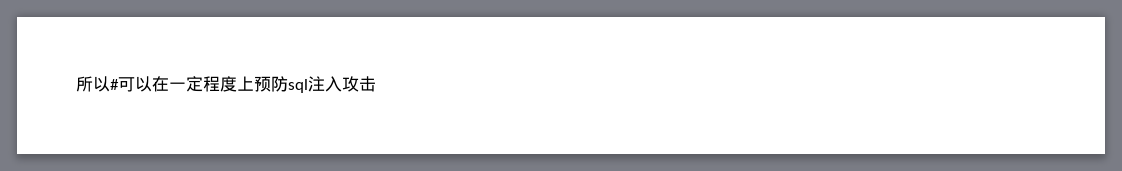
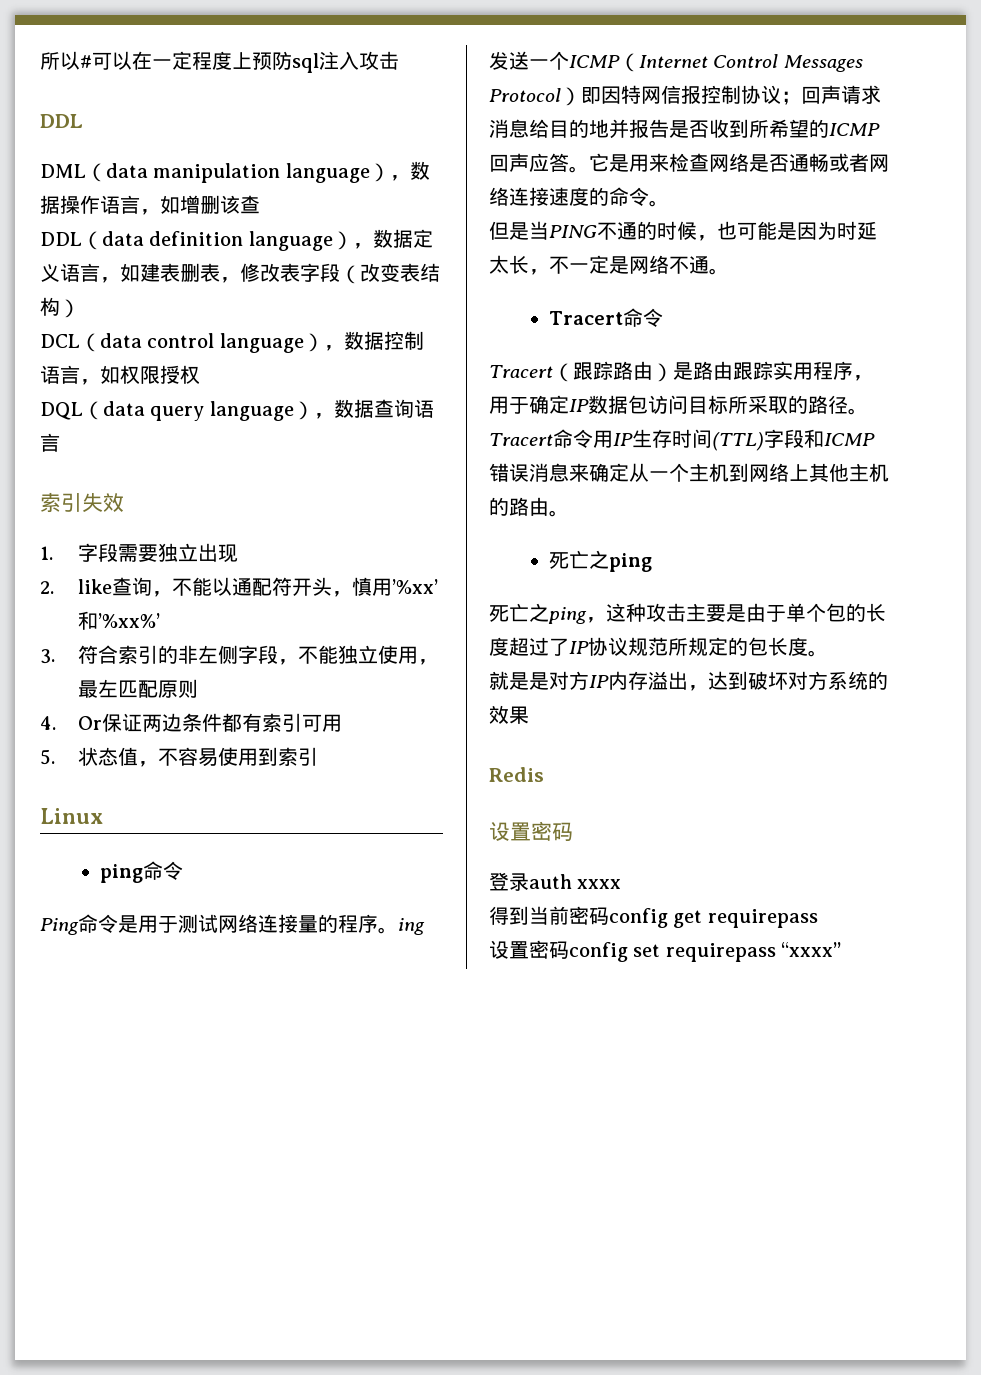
(376, 84) none -> [40,114,83,128] [40,161,430,183] [40,195,260,215] [40,229,433,251] [40,263,440,284] [40,297,80,318] [40,331,424,353] [40,365,200,385] [40,399,434,421] [40,433,60,452] [40,492,124,513] [40,543,238,563] [40,577,438,597] [77,611,160,630] [40,645,438,665] [77,679,198,698] [40,713,342,732] [40,747,318,767] [40,808,103,824] [99,861,183,883] [40,914,425,935] [489,51,863,72] [489,85,881,106] [489,119,880,139] [489,153,889,173] [489,187,669,207] [489,221,877,241] [489,255,729,275] [548,308,663,327] [489,361,873,382] [489,395,868,415] [489,429,875,451] [489,463,889,482] [489,497,569,517] [548,550,652,572] [489,603,886,624] [489,637,828,657] [489,671,888,691] [489,705,529,724] [489,767,544,782] [489,821,573,841] [489,872,622,891] [489,906,818,928] [489,940,842,962] // DDL // DML（data manipulation language），数据操作语言，如增删该查 // DDL（data definition language），数据定义语言，如建表删表，修改表字段（改变表结构） // DCL（data control language），数据控制语言，如权限授权 // DQL（data query language），数据查询语言 // 索引失效 // 1.字段需要独立出现 // 2. like查询，不能以通配符开头，慎用’%xx’和’%xx%’ // 3.符合索引的非左侧字段，不能独立使用，最左匹配原则 // 4. Or保证两边条件都有索引可用 // 5.状态值，不容易使用到索引 // Linux // ping命令 // Ping命令是用于测试网络连接量的程序。ing发送一个ICMP（Internet Control Messages Protocol）即因特网信报控制协议；回声请求消息给目的地并报告是否收到所希望的ICMP回声应答。它是用来检查网络是否通畅或者网络连接速度的命令。 // 但是当PING不通的时候，也可能是因为时延太长，不一定是网络不通。 // Tracert命令 // Tracert（跟踪路由）是路由跟踪实用程序，用于确定IP数据包访问目标所采取的路径。Tracert命令用IP生存时间(TTL)字段和ICMP错误消息来确定从一个主机到网络上其他主机的路由。 // 死亡之ping // 死亡之ping，这种攻击主要是由于单个包的长度超过了IP协议规范所规定的包长度。 // 就是是对方IP内存溢出，达到破坏对方系统的效果 // Redis // 设置密码 // 登录auth xxxx // 得到当前密码config get requirepass // 设置密码config set requirepass “xxxx”

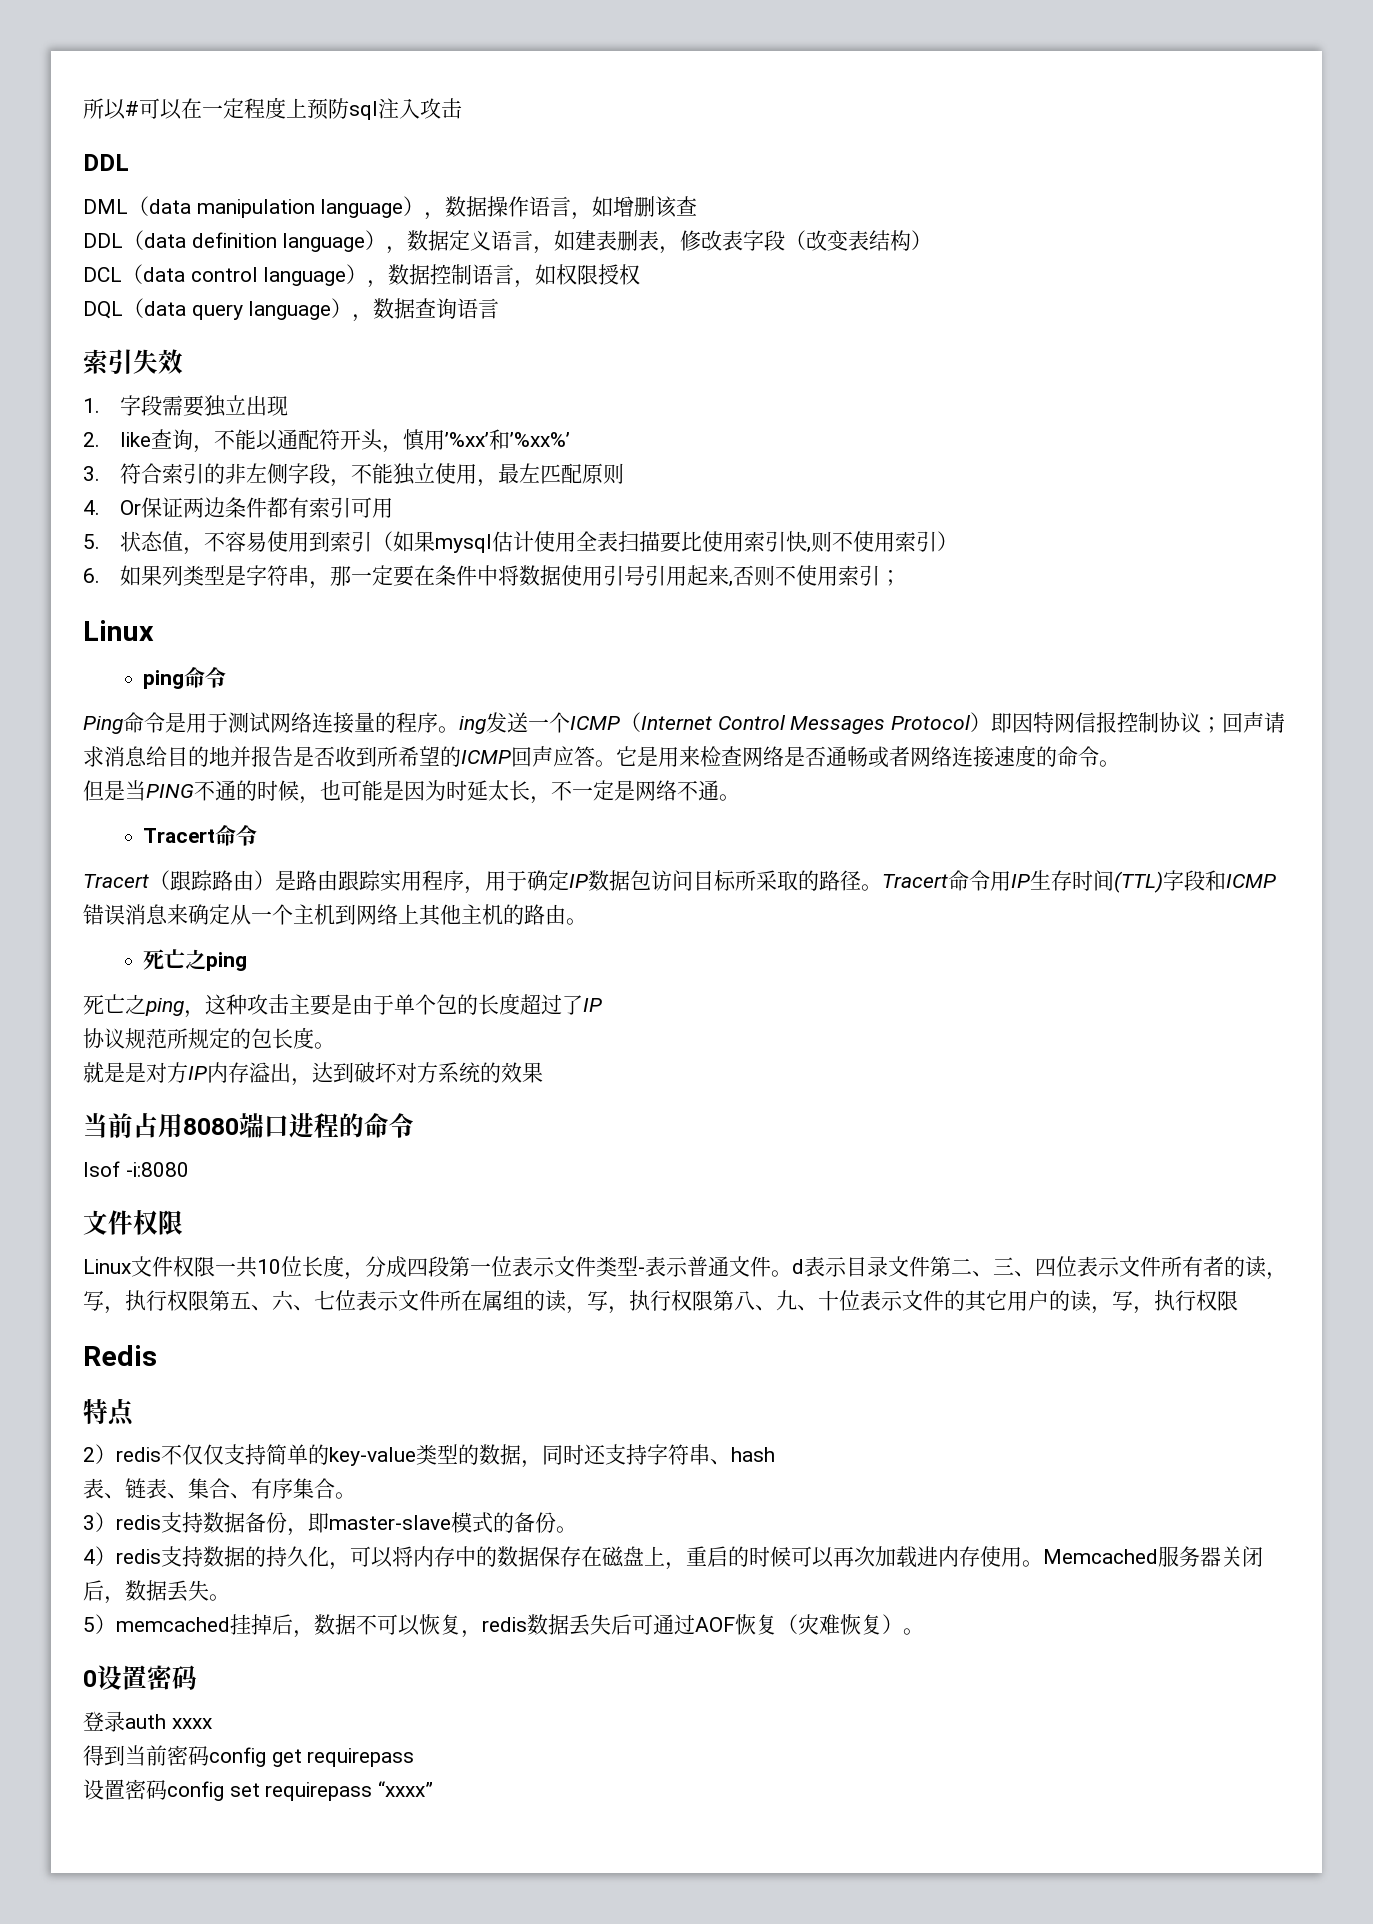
(318, 756) none -> [372,531,959,553] [83,565,902,589] （如果mysql估计使用全表扫描要比使用索引快,则不使用索引） // 6.如果列类型是字符串，那一定要在条件中将数据使用引号引用起来,否则不使用索引；
(589, 647) none -> (603, 1005) //
[489,767,544,782] Redis // -> [83,1113,414,1138] [83,1161,189,1177] [83,1210,183,1235] [83,1255,1287,1280] [83,1290,1238,1314] [83,1345,157,1366] [83,1398,134,1426] [83,1444,775,1468] [83,1478,356,1499] [83,1512,577,1536] [83,1546,1263,1570] [83,1580,230,1604] [83,1614,924,1638] [83,1670,97,1687] 当前占用8080端口进程的命令 // lsof -i:8080 // 文件权限 // Linux文件权限一共10位长度，分成四段第一位表示文件类型-表示普通文件。d表示目录文件第二、三、四位表示文件所有者的读，写，执行权限第五、六、七位表示文件所在属组的读，写，执行权限第八、九、十位表示文件的其它用户的读，写，执行权限 // Redis // 特点 // 2）redis不仅仅支持简单的key-value类型的数据，同时还支持字符串、hash // 表、链表、集合、有序集合。 // 3）redis支持数据备份，即master-slave模式的备份。 // 4）redis支持数据的持久化，可以将内存中的数据保存在磁盘上，重启的时候可以再次加载进内存使用。Memcached服务器关闭后，数据丢失。 // 5）memcached挂掉后，数据不可以恢复，redis数据丢失后可通过AOF恢复（灾难恢复）。 // 0

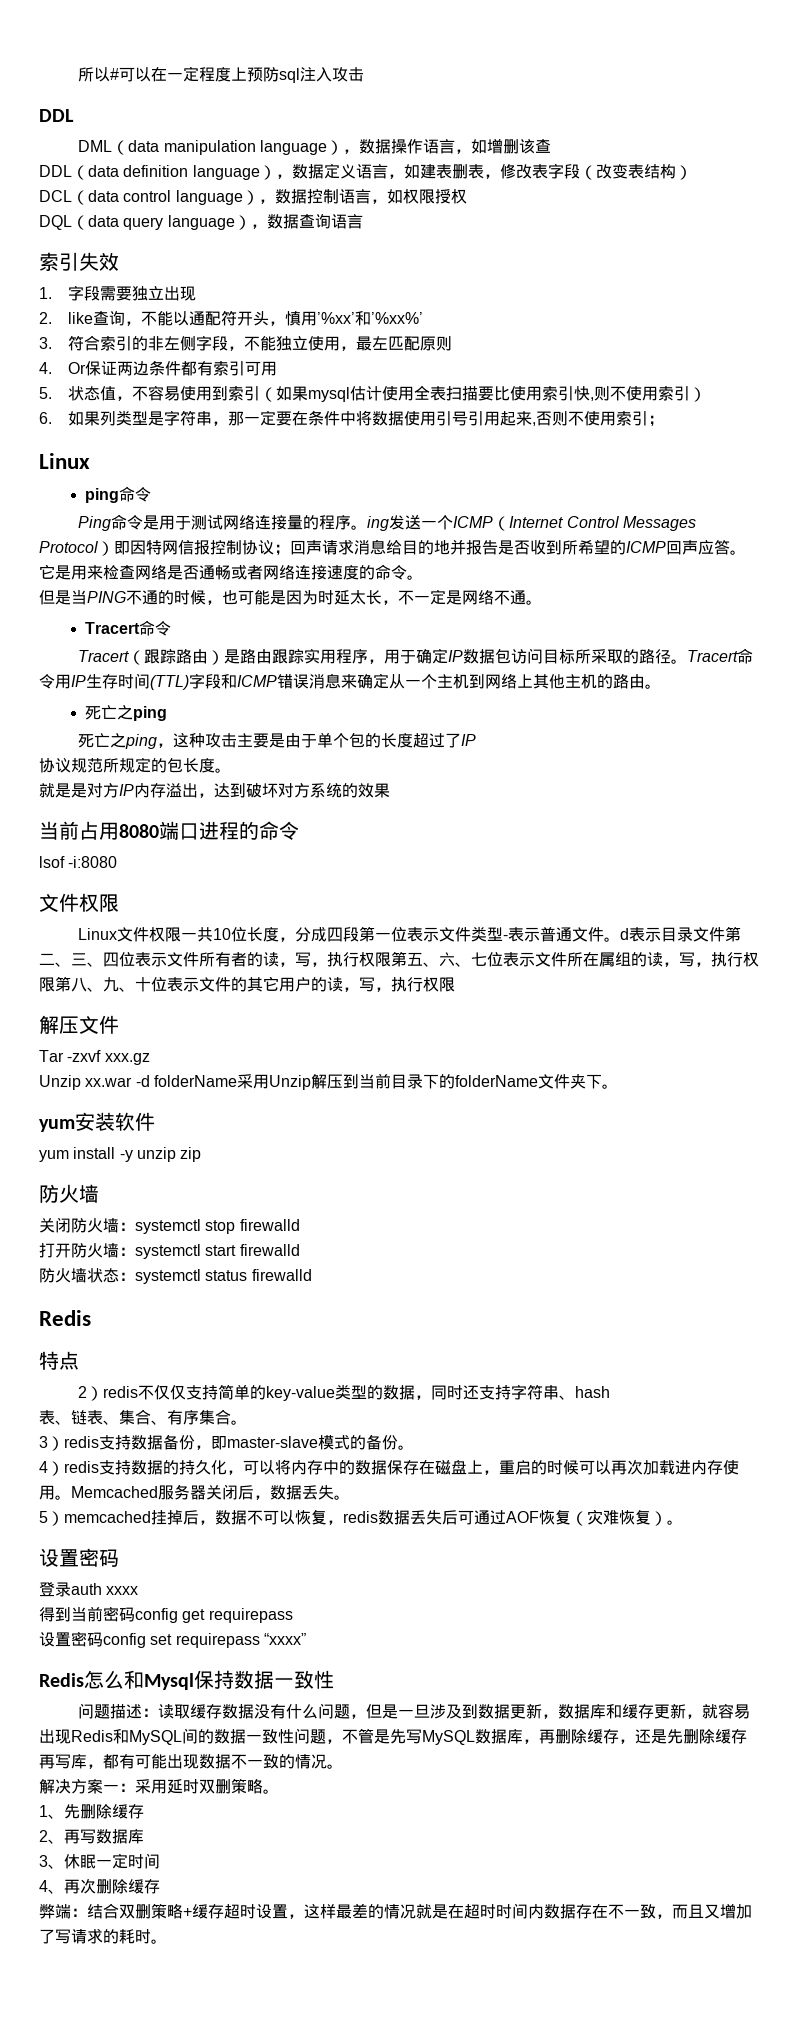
(1238, 1300) none -> [39,1015,119,1034] [39,1050,150,1065] [39,1073,618,1090] [39,1112,155,1132] [39,1147,202,1162] [39,1184,99,1203] [39,1217,300,1234] [39,1243,300,1259] [39,1268,312,1284] // 解压文件 // Tar -zxvf xxx.gz // Unzip xx.war -d folderName采用Unzip解压到当前目录下的folderName文件夹下。 // yum安装软件 // yum install -y unzip zip // 防火墙 // 关闭防火墙：systemctl stop firewalld // 打开防火墙：systemctl start firewalld // 防火墙状态：systemctl status firewalld
[83,1670,97,1687] 0 -> (683, 1522) none
(434, 1789) none -> [39,1670,334,1690] [78,1703,751,1719] [39,1728,747,1745] [39,1754,343,1769] [39,1778,279,1794] [39,1804,144,1819] [39,1829,144,1844] [39,1853,160,1869] [39,1878,160,1894] [39,1903,752,1919] [39,1928,167,1944] // Redis怎么和Mysql保持数据一致性 // 问题描述：读取缓存数据没有什么问题，但是一旦涉及到数据更新，数据库和缓存更新，就容易出现Redis和MySQL间的数据一致性问题，不管是先写MySQL数据库，再删除缓存，还是先删除缓存再写库，都有可能出现数据不一致的情况。 // 解决方案一：采用延时双删策略。 // 1、先删除缓存 // 2、再写数据库 // 3、休眠一定时间 // 4、再次删除缓存 // 弊端：结合双删策略+缓存超时设置，这样最差的情况就是在超时时间内数据存在不一致，而且又增加了写请求的耗时。

